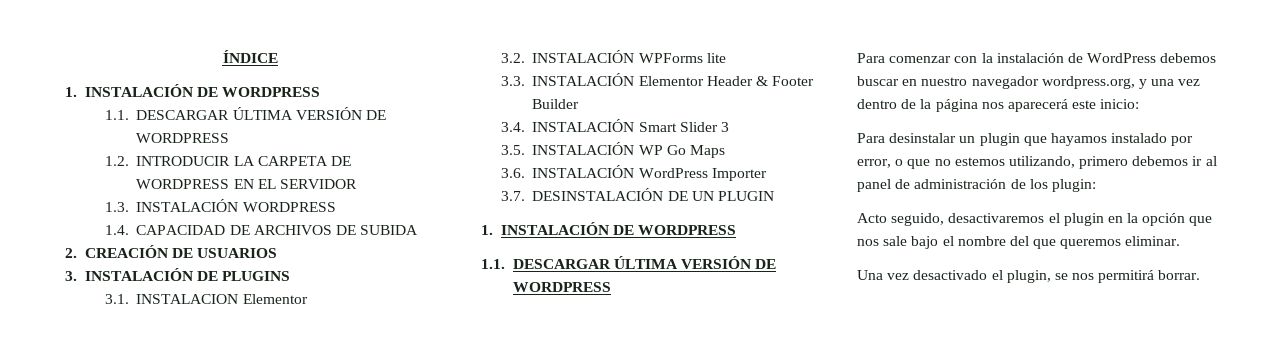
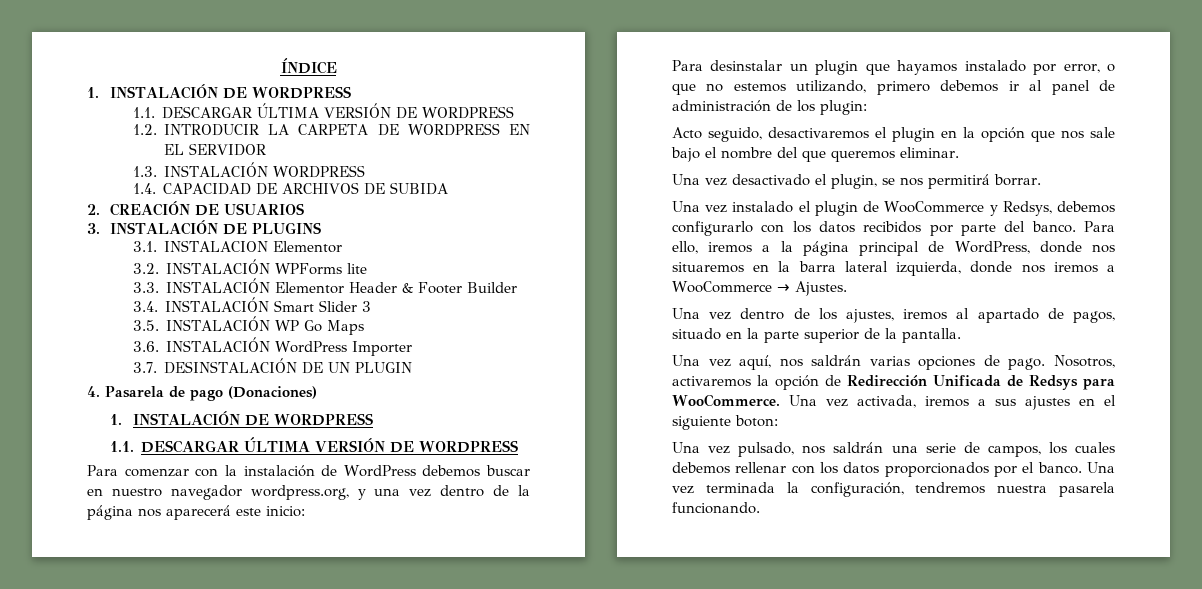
(774, 196) none -> [87,386,317,401] // 4. Pasarela de pago (Donaciones)
(1201, 275) none -> [672,201,1115,216] [672,221,1115,236] [672,241,1115,256] [672,261,1115,276] [672,281,847,296] [672,308,1115,323] [672,328,961,343] [672,355,1115,370] [672,375,1115,390] [672,394,1116,410] [672,415,778,430] [672,442,1115,457] [672,462,1115,477] [672,482,1115,497] [672,502,760,514] // Una vez instalado el plugin de WooCommerce y Redsys, debemos configurarlo con los datos recibidos por parte del banco. Para ello, iremos a la página principal de WordPress, donde nos situaremos en la barra lateral izquierda, donde nos iremos a WooCommerce → Ajustes. // Una vez dentro de los ajustes, iremos al apartado de pagos, situado en la parte superior de la pantalla. // Una vez aquí, nos saldrán varias opciones de pago. Nosotros, activaremos la opción de Redirección Unificada de Redsys para WooCommerce. Una vez activada, iremos a sus ajustes en el siguiente boton: // Una vez pulsado, nos saldrán una serie de campos, los cuales debemos rellenar con los datos proporcionados por el banco. Una vez terminada la configuración, tendremos nuestra pasarela funcionando.

